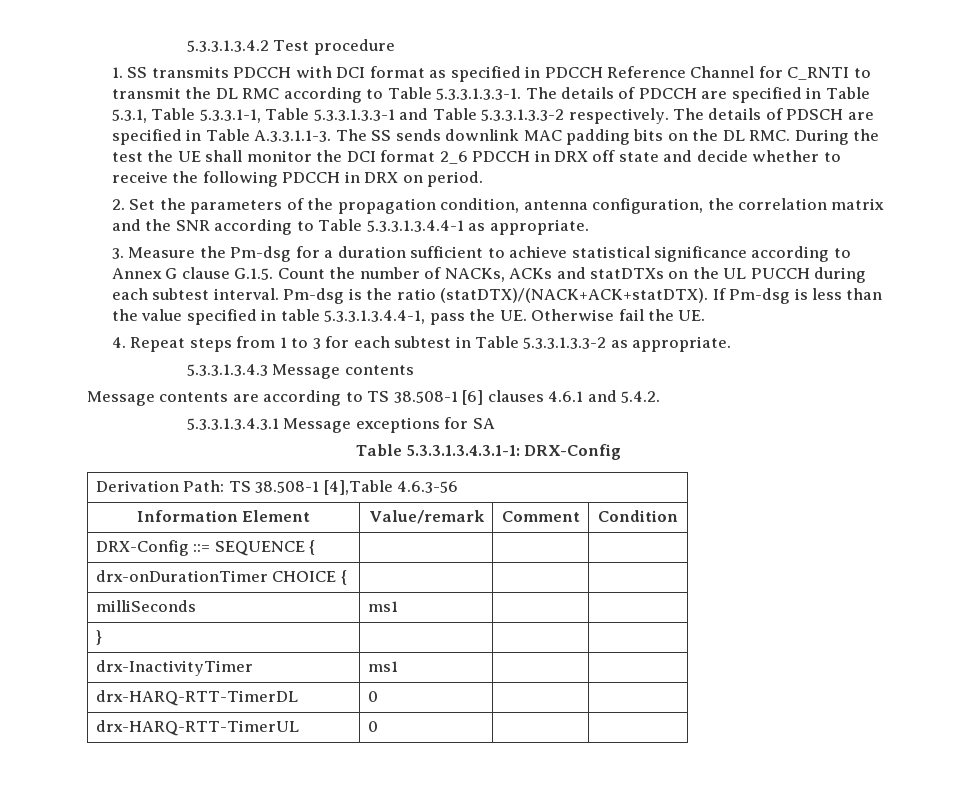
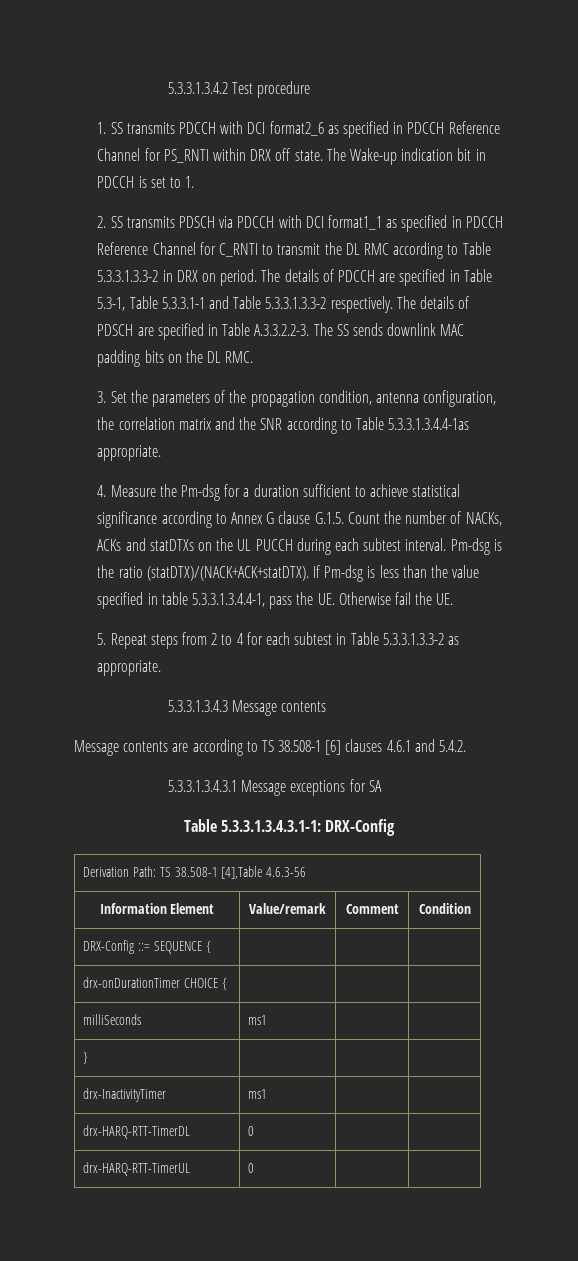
[369,66,425,78] format -> [269,121,500,138] [97,148,486,165] [97,176,195,188] [97,215,382,230] format2_6 as specified in PDCCH Reference Channel for PS_RNTI within DRX off state. The Wake-up indication bit in PDCCH is set to 1. // 2. SS transmits PDSCH via PDCCH with DCI format1_1
[436,88,522,100] 5.3.3.1.3.3-1. -> [97,269,258,286] 5.3.3.1.3.3-2 in DRX on period.
[111,108,395,123] 5.3.1, Table 5.3.3.1-1, Table 5.3.3.1.3.3-1 -> [97,296,205,311] 5.3-1, Table 5.3.3.1-1
[254,130,332,142] A.3.3.1.1-3. -> [254,324,310,336] A.3.3.2.2-3.
[794,129,880,145] [111,150,841,164] [111,171,484,187] [111,199,125,210] During the test the UE shall monitor the DCI format 2_6 PDCCH in DRX off state and decide whether to receive the following PDCCH in DRX on period. // 2. -> [97,391,107,403] // 3.
[366,219,589,235] [111,248,124,259] 5.3.3.1.3.4.4-1 as appropriate. // 3. -> [388,418,470,430] [97,445,162,461] [97,485,107,497] 5.3.3.1.3.4.4-1as appropriate. // 4.
[111,337,126,348] 4. -> [97,633,107,645] 5.
[279,337,321,349] 1 to 3 -> [211,633,244,645] 2 to 4

